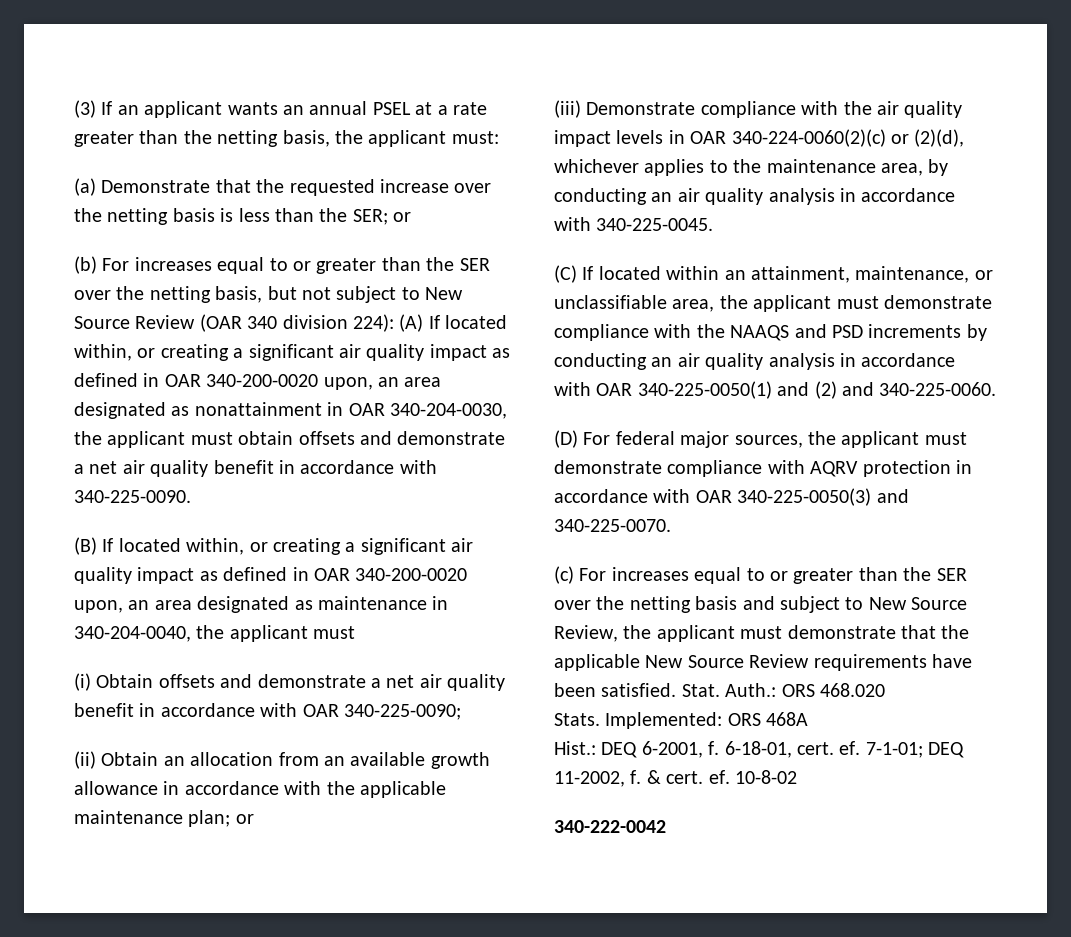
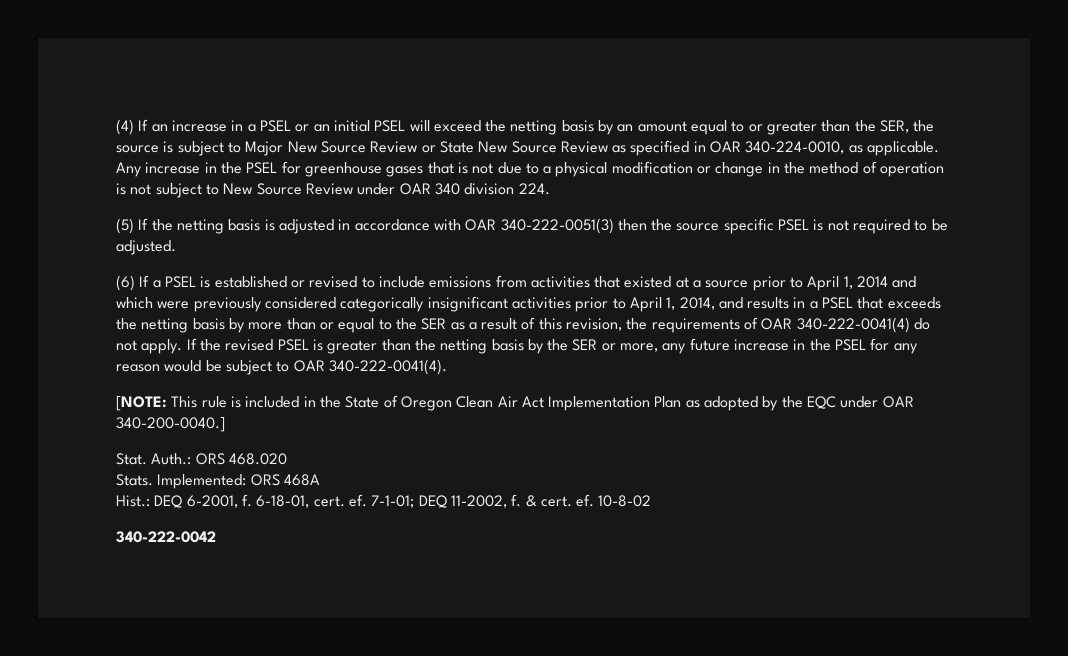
[74,100,96,118] (3) -> [116,119,134,135] (4)
[144,101,487,118] [74,130,499,147] [74,178,492,196] [74,208,412,225] [74,256,490,274] [74,286,297,303] applicant wants an annual PSEL at a rate greater than the netting basis, the applicant must: // (a) Demonstrate that the requested increase over the netting basis is less than the SER; or // (b) For increases equal to or greater than the SER over the netting basis, but -> [171,120,935,135] [116,140,940,156] [116,161,945,177] [116,183,126,195] increase in a PSEL or an initial PSEL will exceed the netting basis by an amount equal to or greater than the SER, the source is subject to Major New Source Review or State New Source Review as specified in OAR 340-224-0010, as applicable. Any increase in the PSEL for greenhouse gases that is not due to a physical modification or change in the method of operation is
[199,314,508,332] [74,344,511,361] [74,373,442,390] [74,402,507,419] [74,431,506,448] [74,460,437,477] [74,490,191,503] [74,537,474,555] [74,567,468,584] [74,596,449,613] [74,625,356,642] [74,673,506,691] [74,703,461,720] [74,751,490,769] [74,781,446,798] [74,810,254,827] [554,100,963,118] [554,129,965,147] [554,159,949,176] [554,188,956,205] [554,217,714,231] [554,265,993,283] [554,295,992,312] [554,324,987,341] [554,353,956,370] [554,381,997,399] [554,430,967,448] [554,460,972,477] [554,488,909,506] [554,519,671,532] [554,566,967,584] [554,596,968,613] [554,625,970,642] [554,654,972,671] [554,683,677,697] (OAR 340 division 224): (A) If located within, or creating a significant air quality impact as defined in OAR 340-200-0020 upon, an area designated as nonattainment in OAR 340-204-0030, the applicant must obtain offsets and demonstrate a net air quality benefit in accordance with 340-225-0090. // (B) If located within, or creating a significant air quality impact as defined in OAR 340-200-0020 upon, an area designated as maintenance in 340-204-0040, the applicant must // (i) Obtain offsets and demonstrate a net air quality benefit in accordance with OAR 340-225-0090; // (ii) Obtain an allocation from an available growth allowance in accordance with the applicable maintenance plan; or // (iii) Demonstrate compliance with the air quality impact levels in OAR 340-224-0060(2)(c) or (2)(d), whichever applies to the maintenance area, by conducting an air quality analysis in accordance with 340-225-0045. // (C) If located within an attainment, maintenance, or unclassifiable area, the applicant must demonstrate compliance with the NAAQS and PSD increments by conducting an air quality analysis in accordance with OAR 340-225-0050(1) and (2) and 340-225-0060. // (D) For federal major sources, the applicant must demonstrate compliance with AQRV protection in accordance with OAR 340-225-0050(3) and 340-225-0070. // (c) For increases equal to or greater than the SER over the netting basis and subject to New Source Review, the applicant must demonstrate that the applicable New Source Review requirements have been satisfied. -> [357,183,550,195] [116,218,948,234] [116,240,176,255] [116,275,917,291] [116,296,941,312] [116,317,931,333] [116,338,918,354] [116,359,447,375] [116,395,914,411] [116,417,225,432] under OAR 340 division 224. // (5) If the netting basis is adjusted in accordance with OAR 340-222-0051(3) then the source specific PSEL is not required to be adjusted. // (6) If a PSEL is established or revised to include emissions from activities that existed at a source prior to April 1, 2014 and which were previously considered categorically insignificant activities prior to April 1, 2014, and results in a PSEL that exceeds the netting basis by more than or equal to the SER as a result of this revision, the requirements of OAR 340-222-0041(4) do not apply. If the revised PSEL is greater than the netting basis by the SER or more, any future increase in the PSEL for any reason would be subject to OAR 340-222-0041(4). // [NOTE: This rule is included in the State of Oregon Clean Air Act Implementation Plan as adopted by the EQC under OAR 340-200-0040.] //

